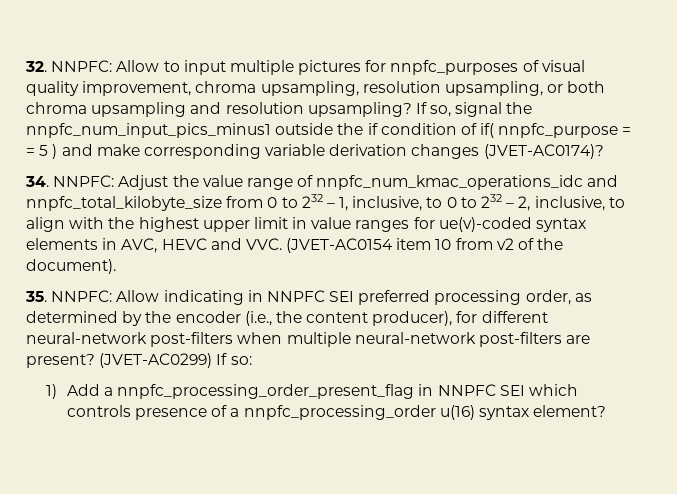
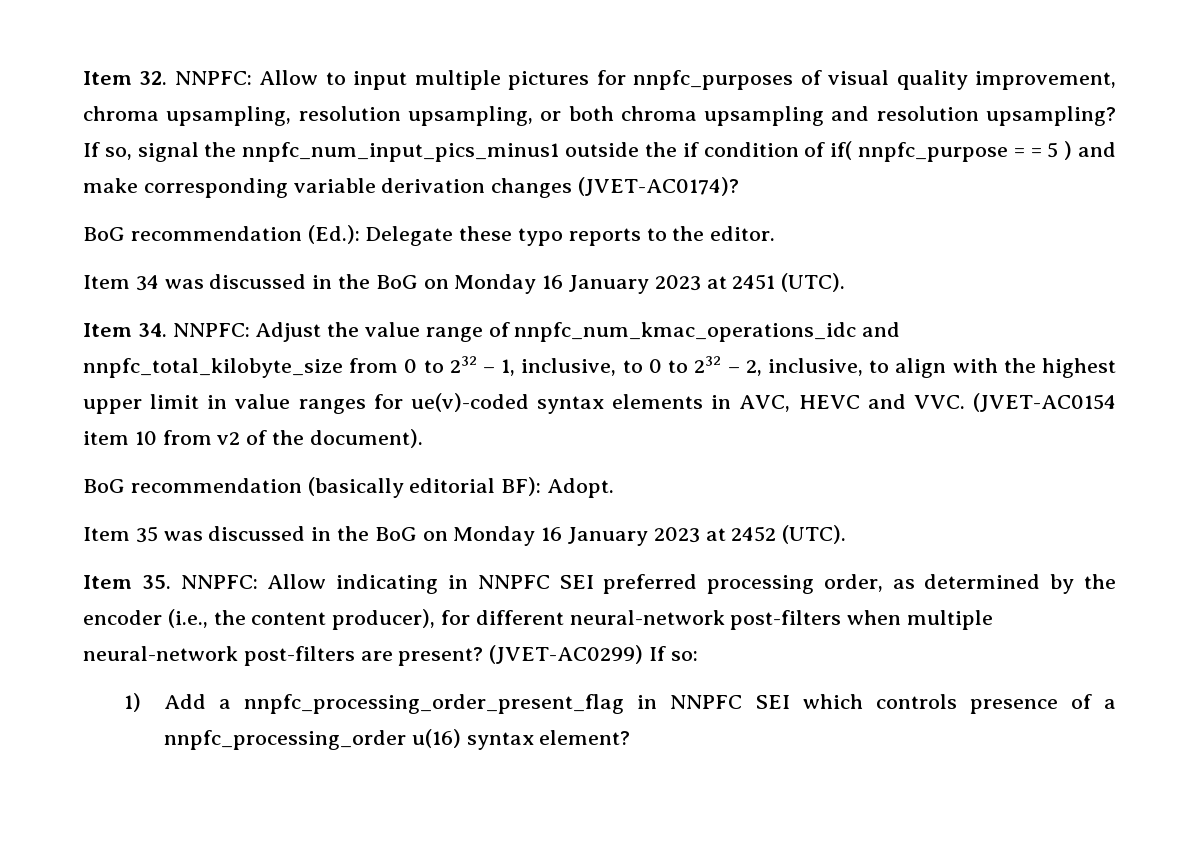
(25, 66) none -> [83,71,132,85] Item
(604, 151) none -> [83,225,776,246] [83,273,846,294] [83,323,132,337] BoG recommendation (Ed.): Delegate these typo reports to the editor. // Item 34 was discussed in the BoG on Monday 16 January 2023 at 2451 (UTC). // Item
(116, 266) none -> [83,477,615,498] [83,525,847,546] [83,575,132,589] BoG recommendation (basically editorial BF): Adopt. // Item 35 was discussed in the BoG on Monday 16 January 2023 at 2452 (UTC). // Item

